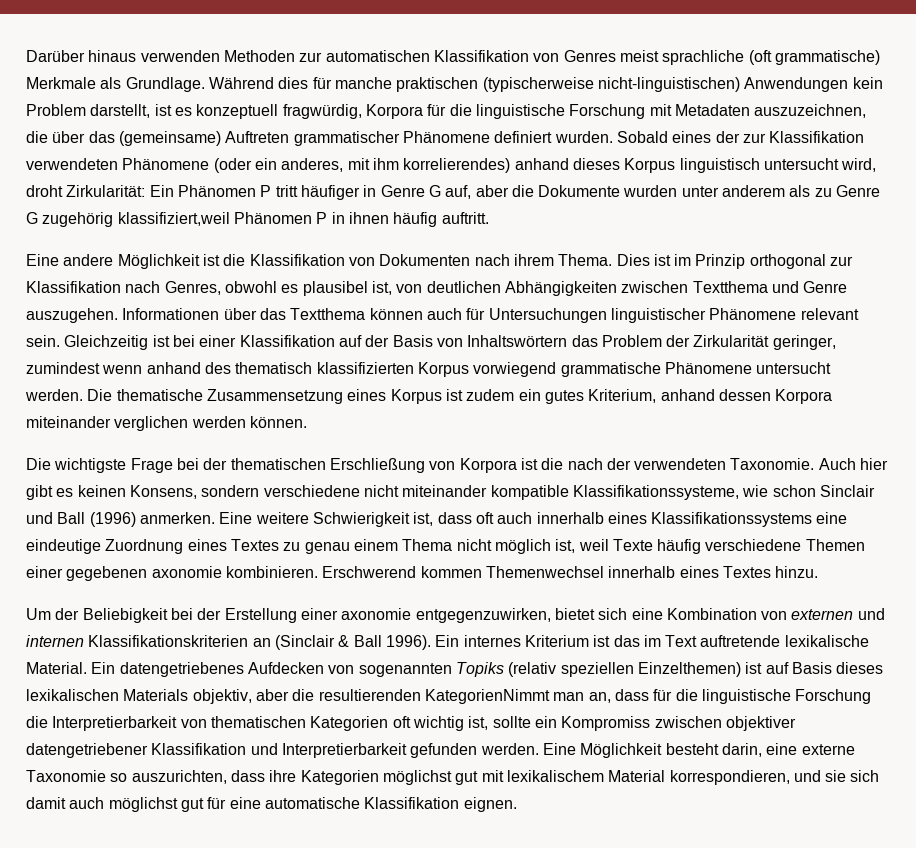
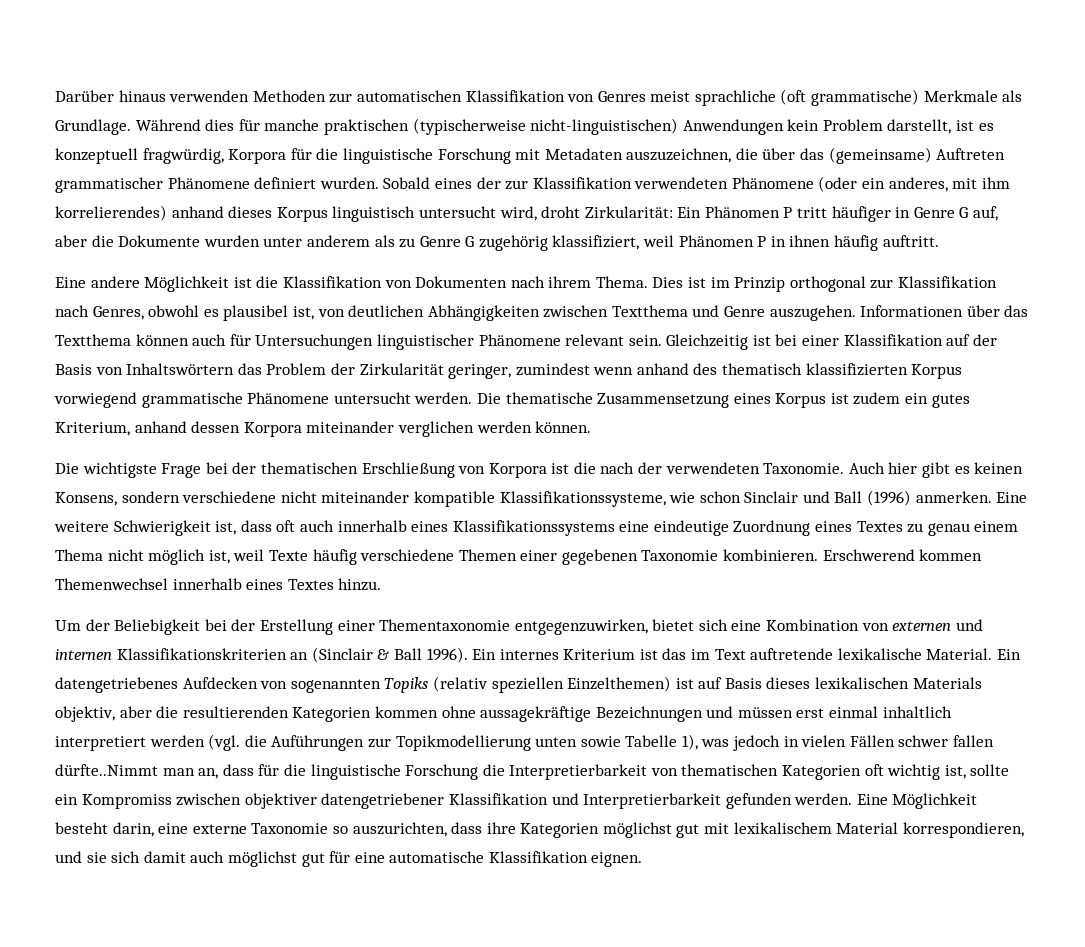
[117,212,230,226] klassifiziert,weil -> [552,235,675,250] klassifiziert, weil
[151,566,222,578] axonomie -> [641,550,719,561] Taxonomie
[341,608,412,620] axonomie -> [379,619,511,631] Thementaxonomie
[424,689,550,704] KategorienNimmt -> [292,706,952,722] [55,734,995,751] [55,764,158,776] Kategorien kommen ohne aussagekräftige Bezeichnungen und müssen erst einmal inhaltlich interpretiert werden (vgl. die Auführungen zur Topikmodellierung unten sowie Tabelle 1), was jedoch in vielen Fällen schwer fallen dürfte..Nimmt

